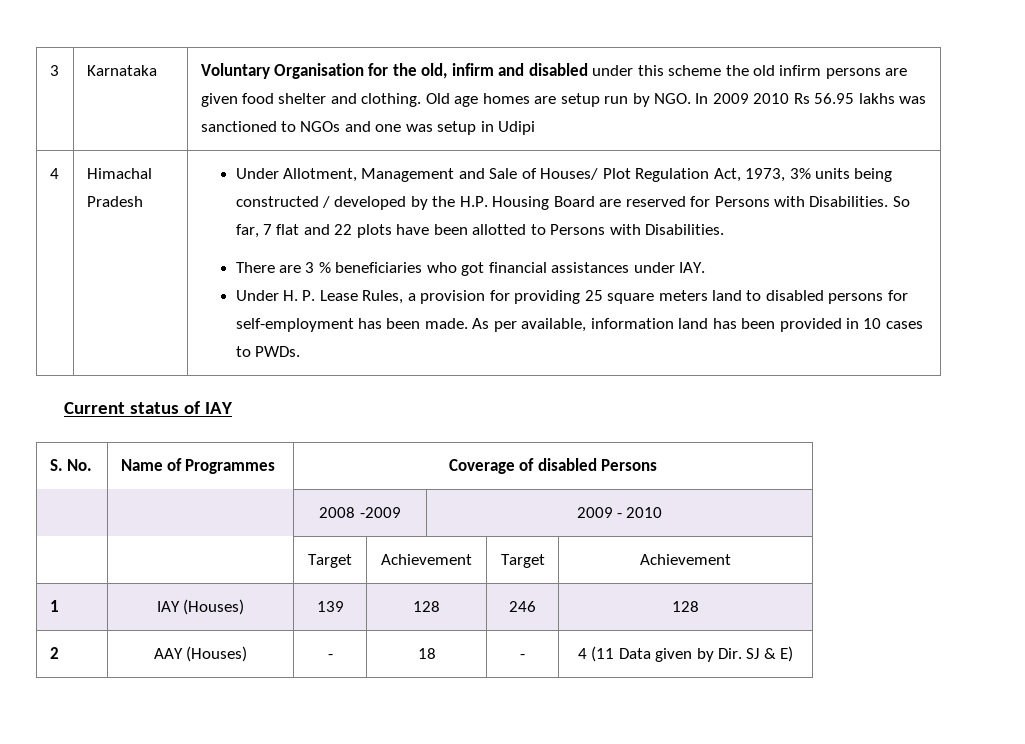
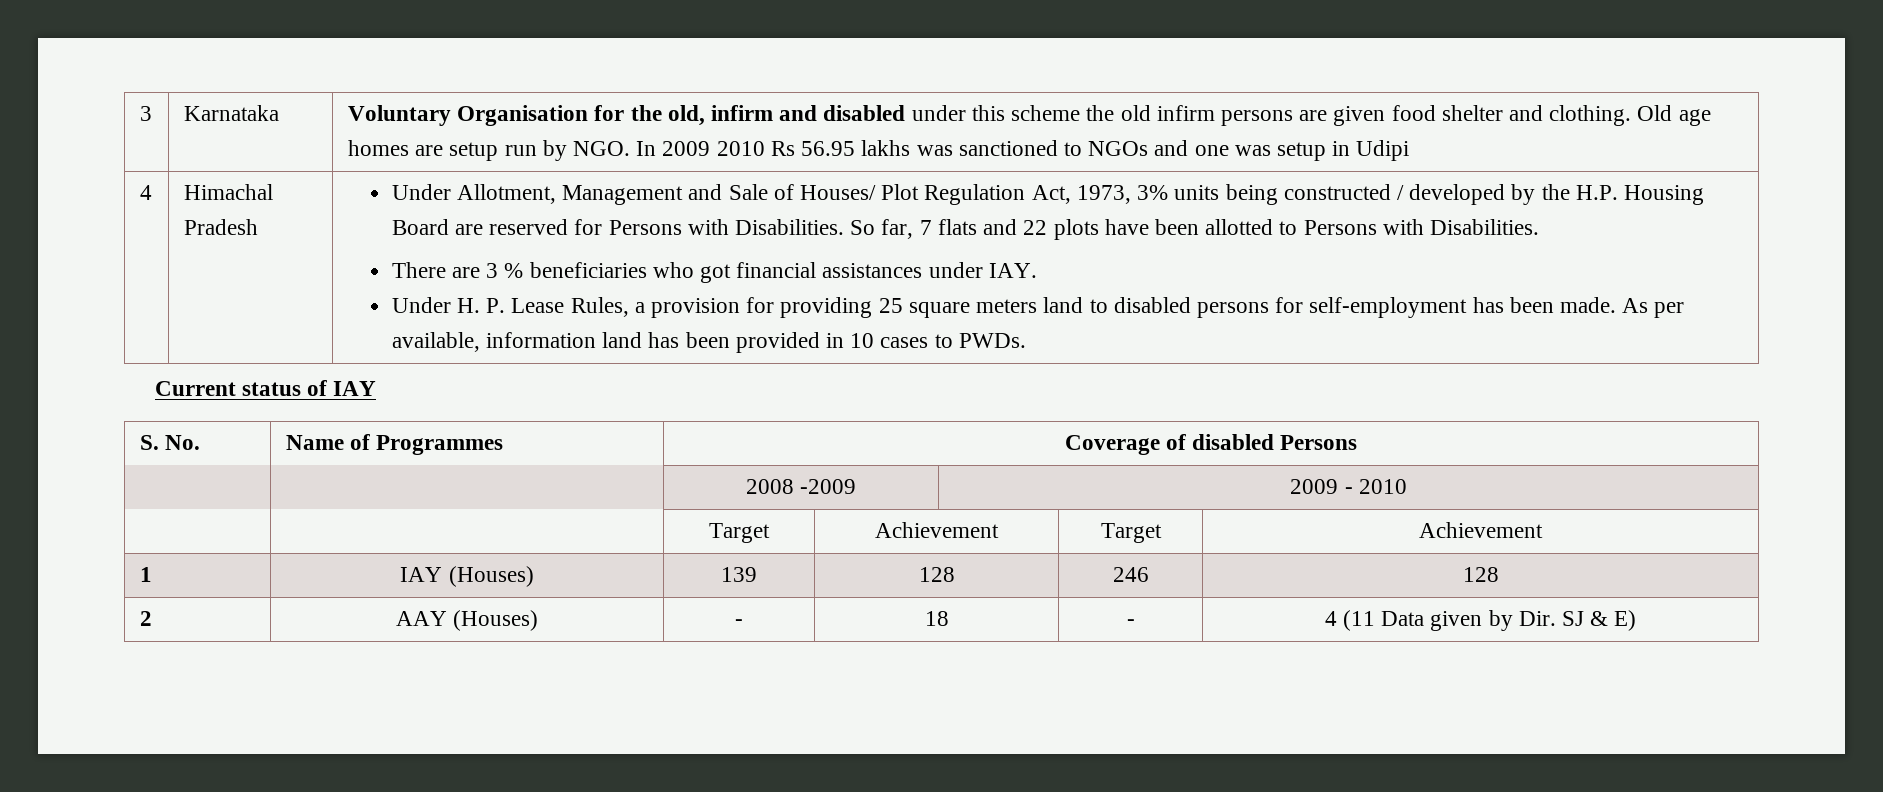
[276,224,300,235] flat -> [937,219,977,235] flats

